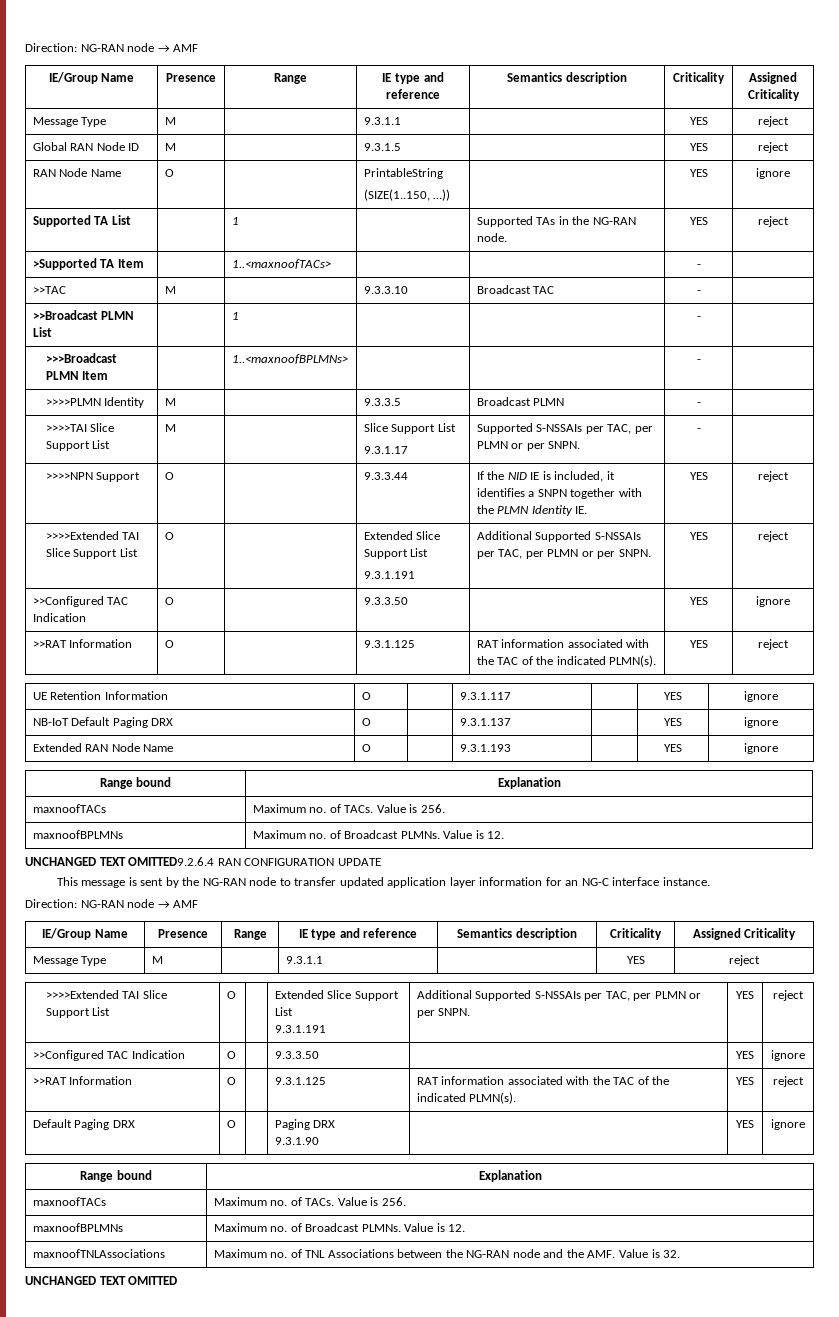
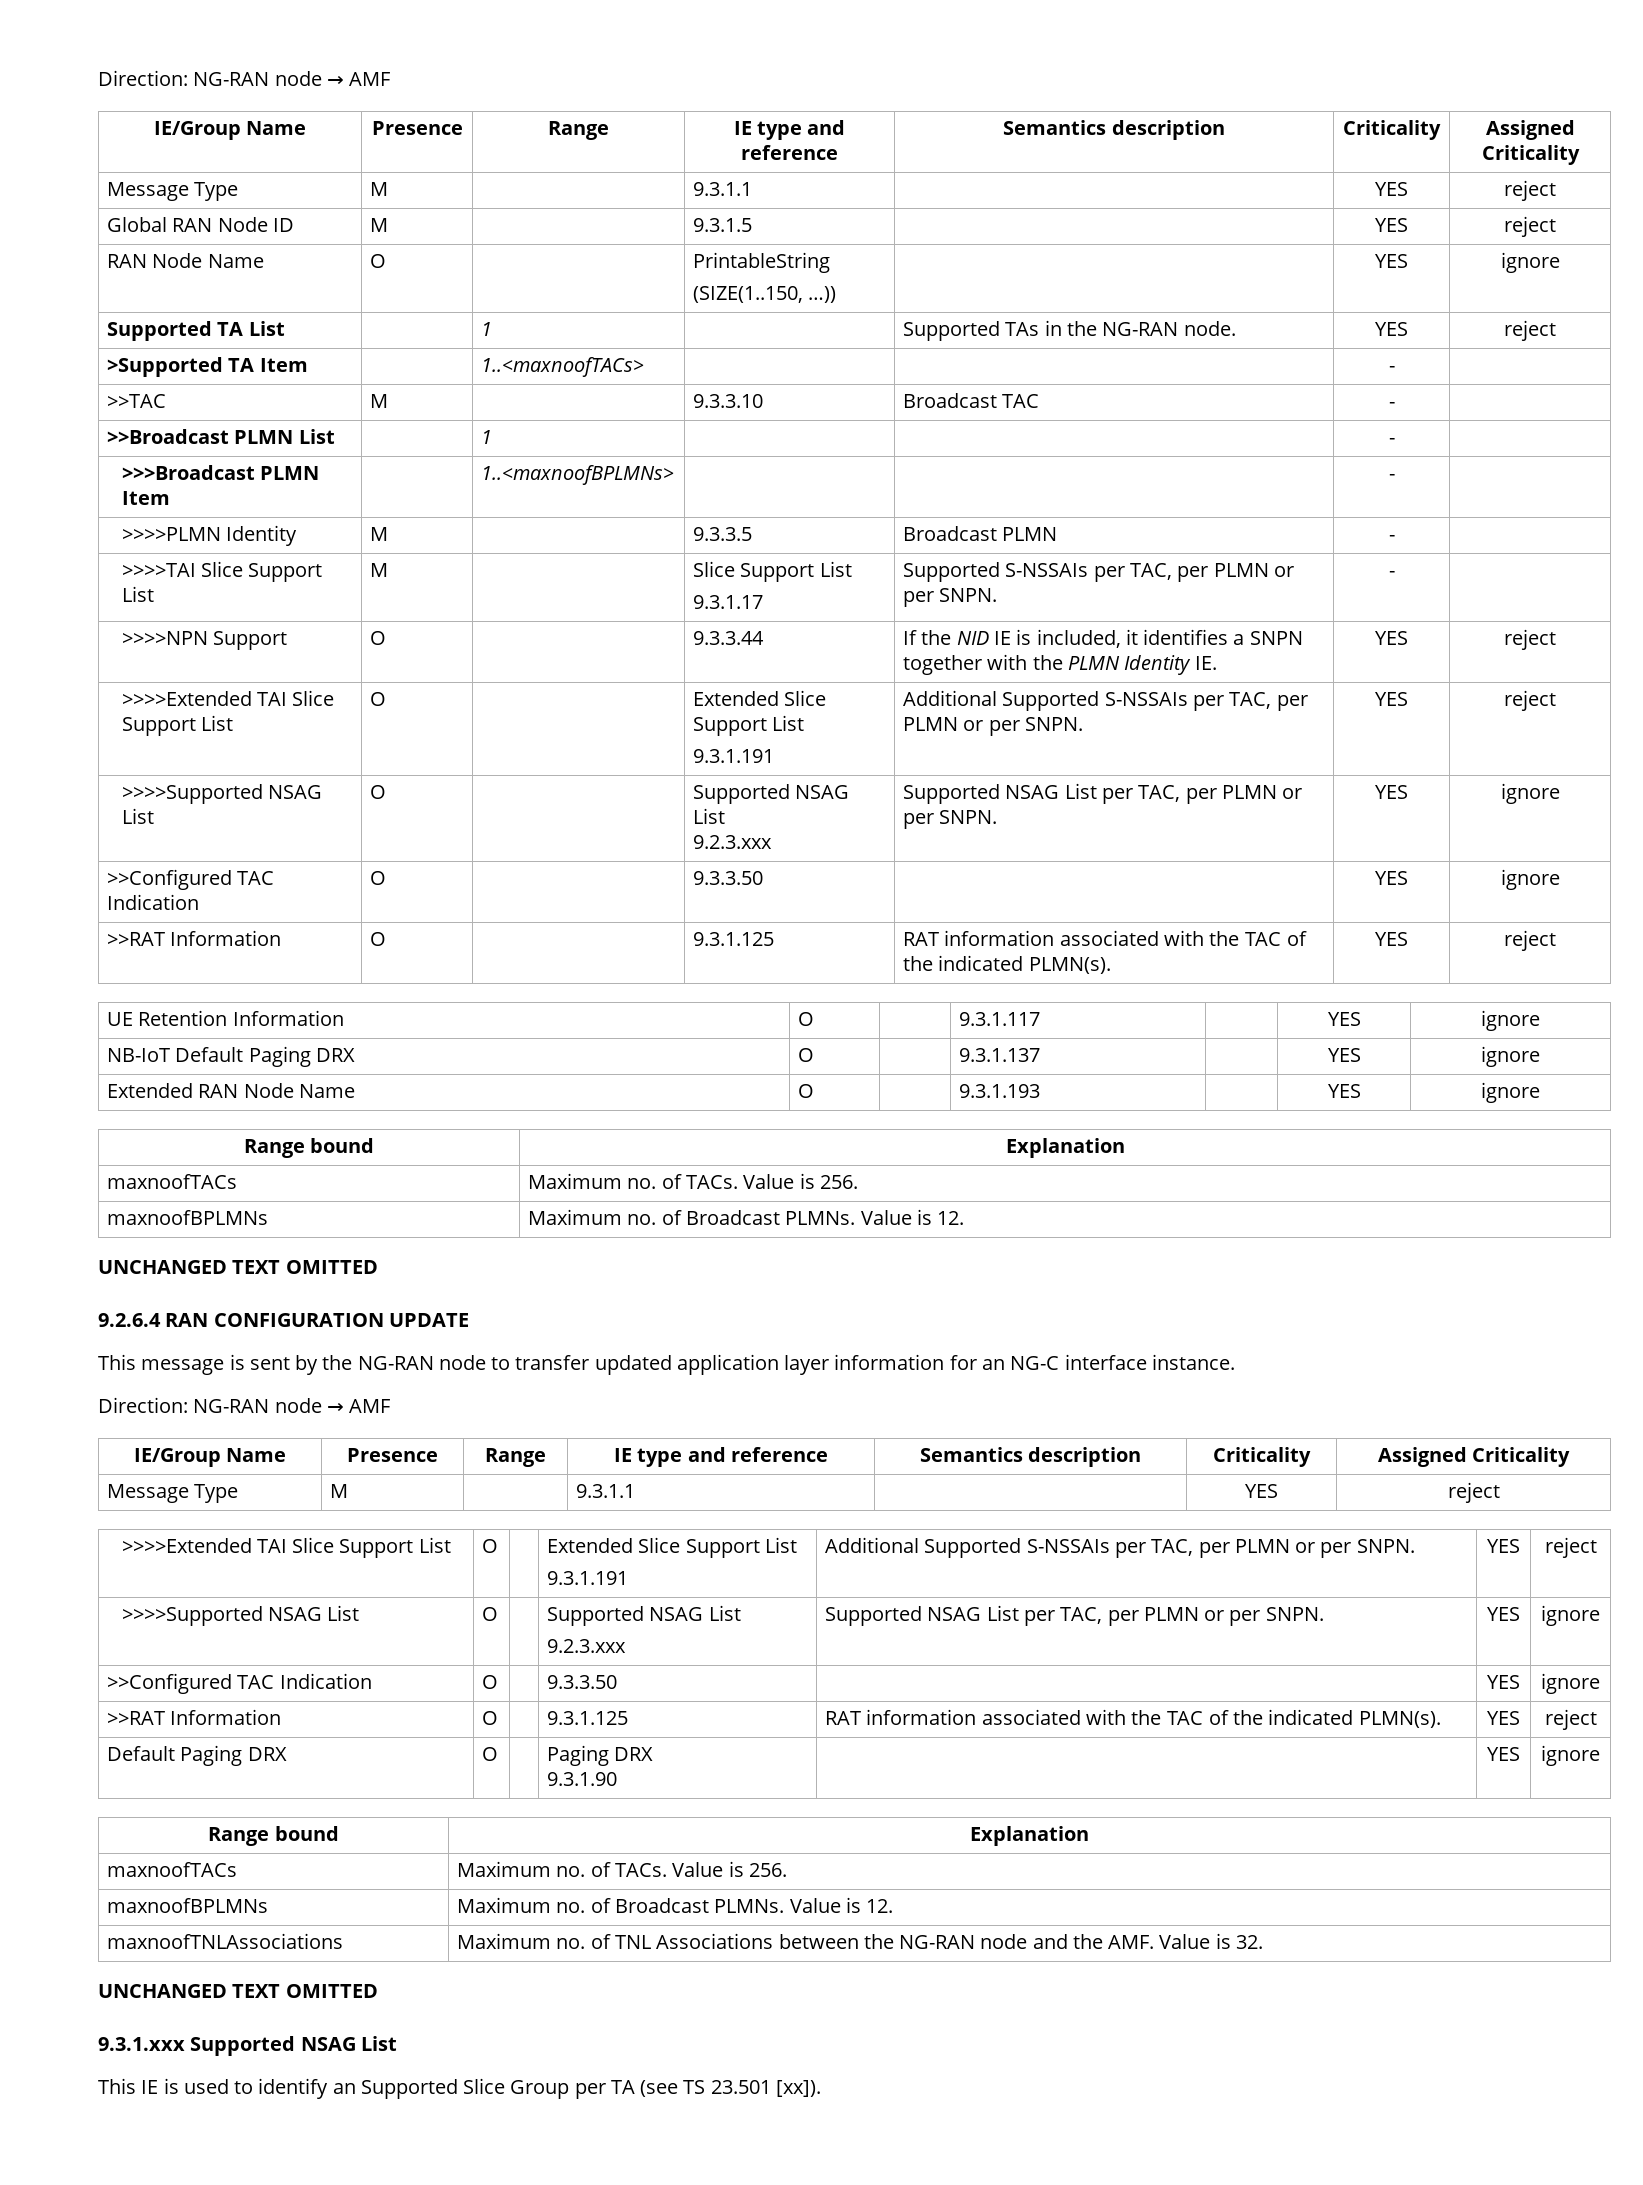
(789, 536) none -> [121,784,322,804] [121,808,154,824] [370,785,387,799] [693,784,850,804] [693,808,726,824] [693,835,773,849] [903,783,1303,804] [903,810,998,829] [1375,785,1408,799] [1500,783,1560,804] // >>>>Supported NSAG List | O | | Supported NSAG List // 9.2.3.xxx | Supported NSAG List per TAC, per PLMN or per SNPN. | YES | ignore
[128,857,215,866] OMITTED9.2.6.4 -> [285,1260,378,1274] [98,1313,161,1327] OMITTED // 9.2.6.4
(804, 995) none -> [121,1605,360,1626] [482,1607,499,1621] [547,1605,741,1626] [547,1639,627,1653] [825,1605,1324,1626] [1487,1607,1520,1621] [1541,1605,1600,1626] // >>>>Supported NSAG List | O | | Supported NSAG List // 9.2.3.xxx | Supported NSAG List per TAC, per PLMN or per SNPN. | YES | ignore
(178, 1280) none -> [98,2036,397,2056] [98,2078,821,2099] // 9.3.1.xxx Supported NSAG List // This IE is used to identify an Supported Slice Group per TA (see TS 23.501 [xx]).

